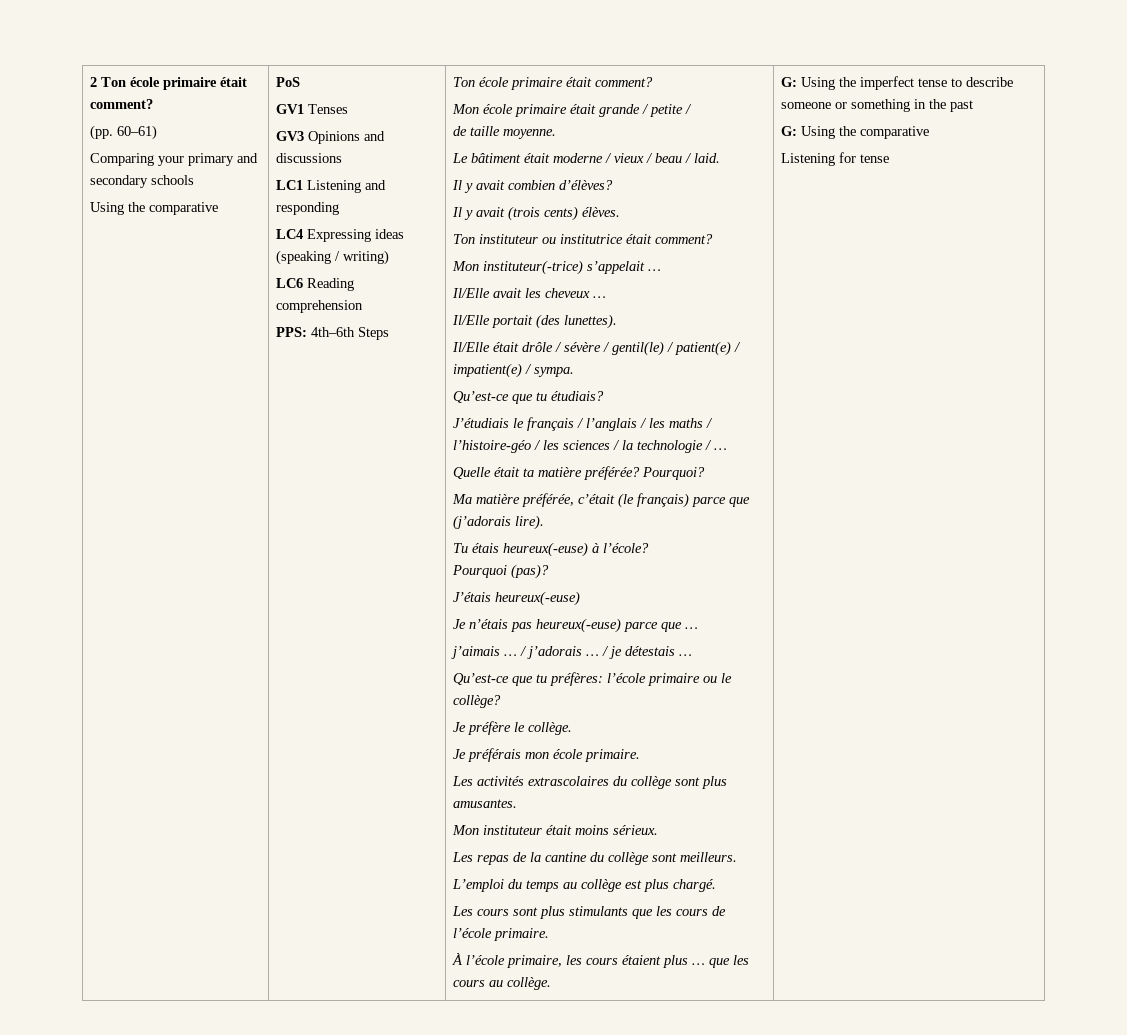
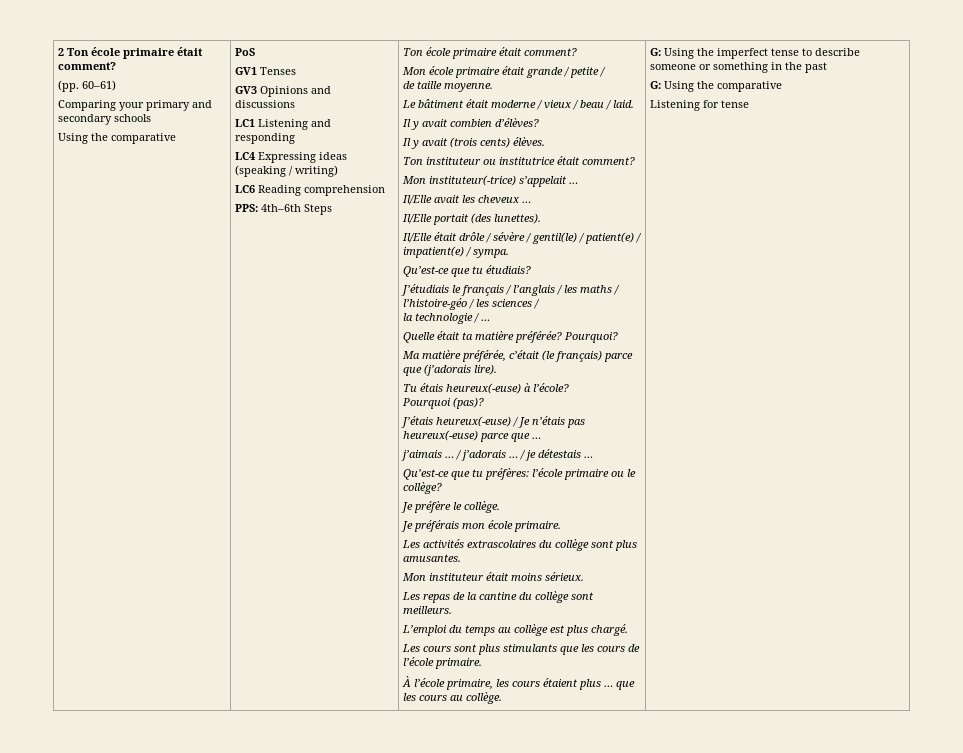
(620, 445) none -> (541, 304) //
(580, 598) // -> [512,417,520,427] /

